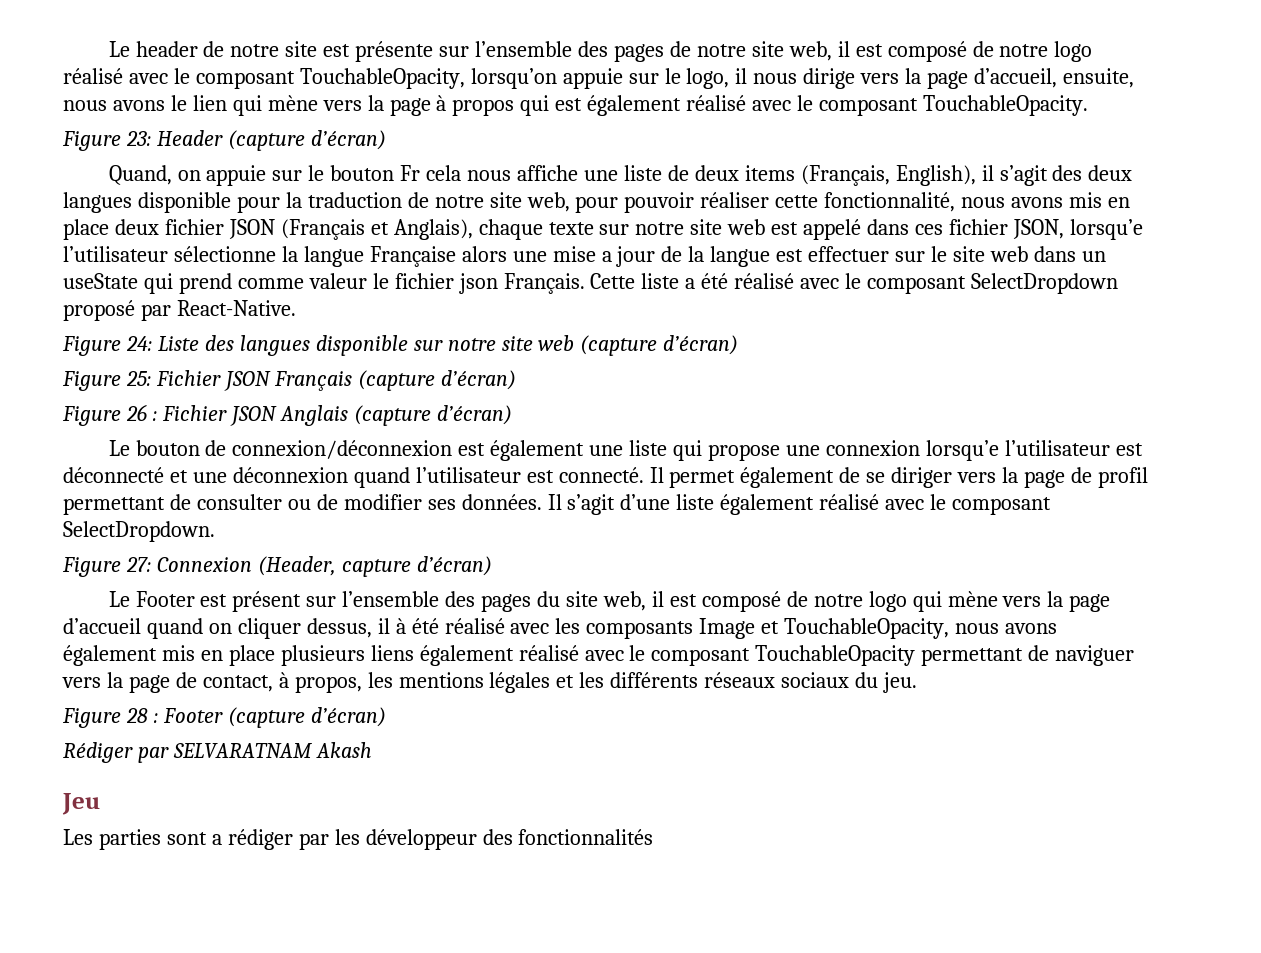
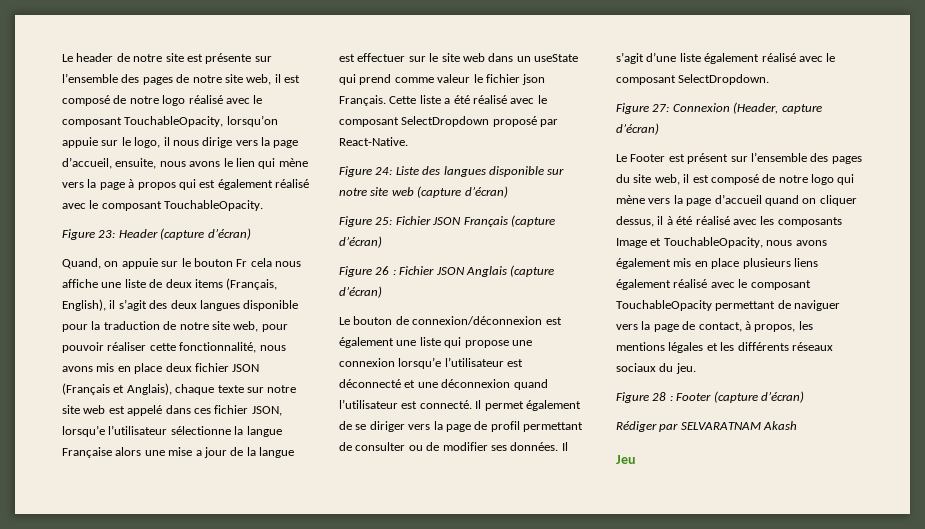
[63,829,654,850] // Les parties sont a rédiger par les développeur des fonctionnalités -> (636, 459) none

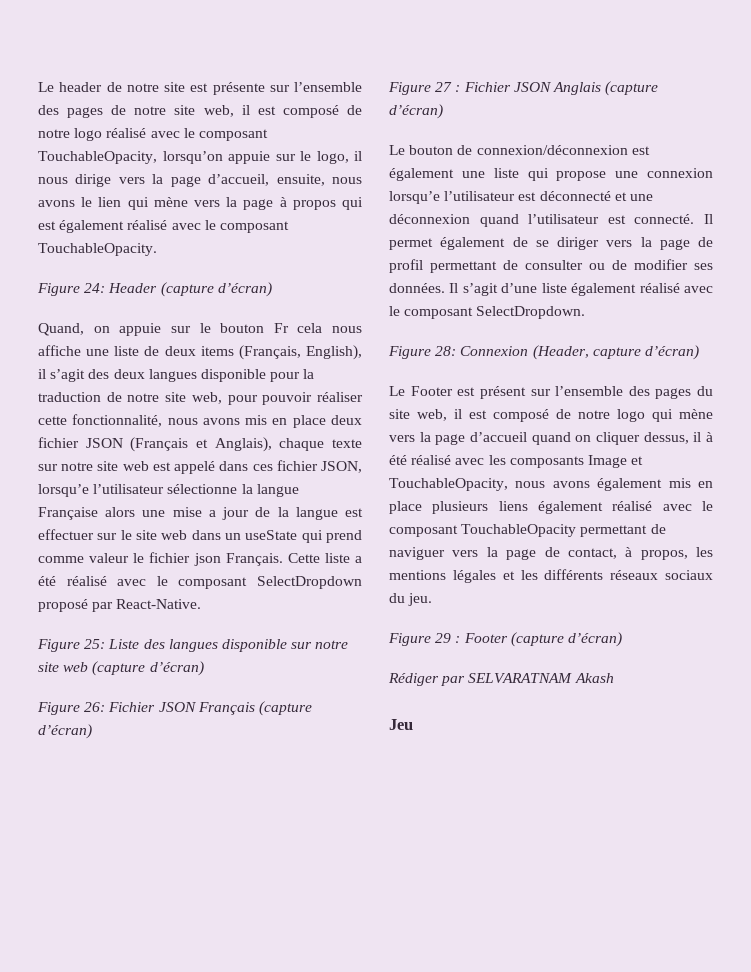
[98,230,116,238] 23: -> [84,283,106,293] 24:
[375,167,393,175] 24: -> [84,639,106,649] 25:
[375,217,393,225] 25: -> [84,702,106,712] 26:
[375,266,390,275] 26 -> [435,82,453,92] 27
[652,104,670,112] 27: -> [435,346,457,356] 28:
[652,392,667,401] 28 -> [435,633,452,643] 29

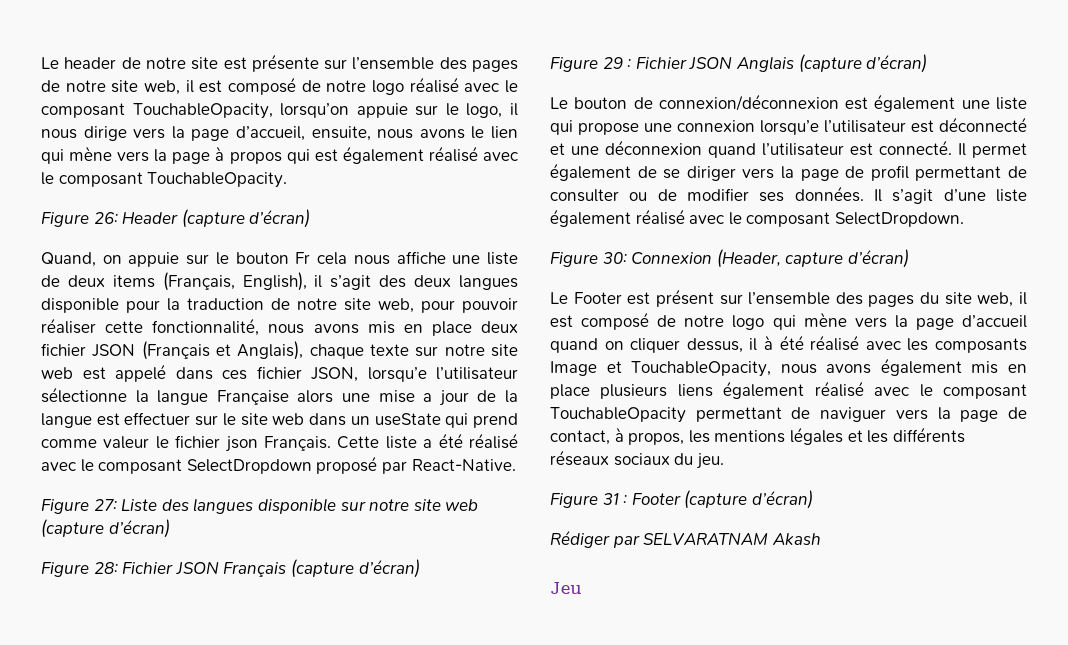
[84,283,106,293] 24: -> [93,212,118,224] 26:
[84,639,106,649] 25: -> [93,499,117,511] 27:
[84,702,106,712] 26: -> [93,562,118,574] 28:
[435,82,453,92] 27 -> [602,57,623,69] 29
[435,346,457,356] 28: -> [602,252,627,264] 30:
[435,633,452,643] 29 -> [602,493,619,505] 31

